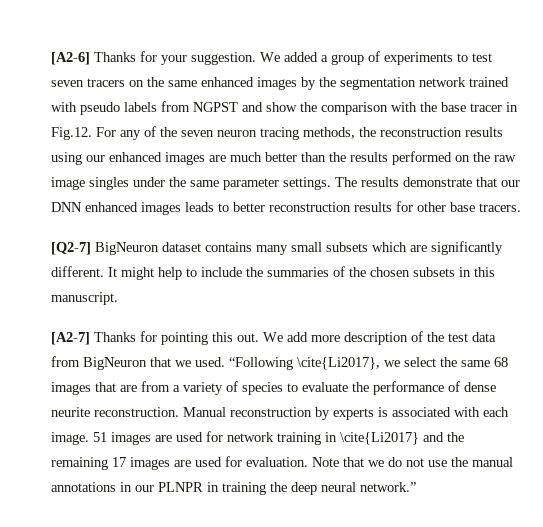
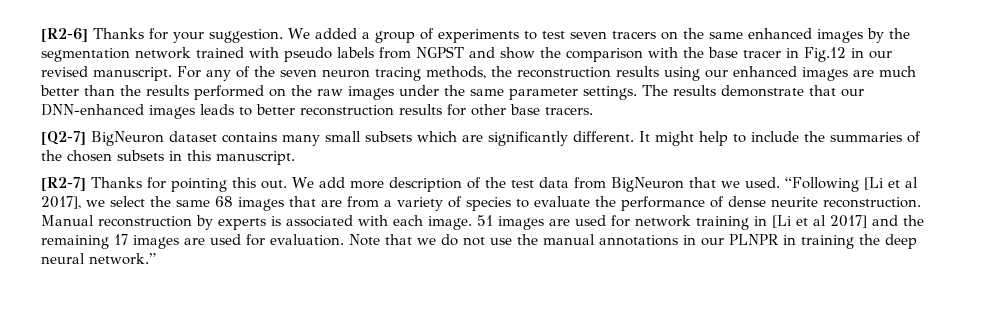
[51,52,90,65] [A2-6] -> [41,28,88,42] [R2-6]
[51,127,92,140] Fig.12. -> [804,47,892,62] [41,66,172,81] Fig.12 in our revised manuscript.
[51,177,129,190] image singles -> [348,86,394,100] images
[51,202,138,212] DNN enhanced -> [41,104,144,116] DNN-enhanced
[51,332,90,345] [A2-7] -> [41,177,86,191] [R2-7]
[297,357,380,370] \cite{Li2017}, -> [863,177,918,190] [41,196,81,209] [Li et al 2017],
[340,432,419,445] \cite{Li2017} -> [772,215,867,228] [Li et al 2017]

